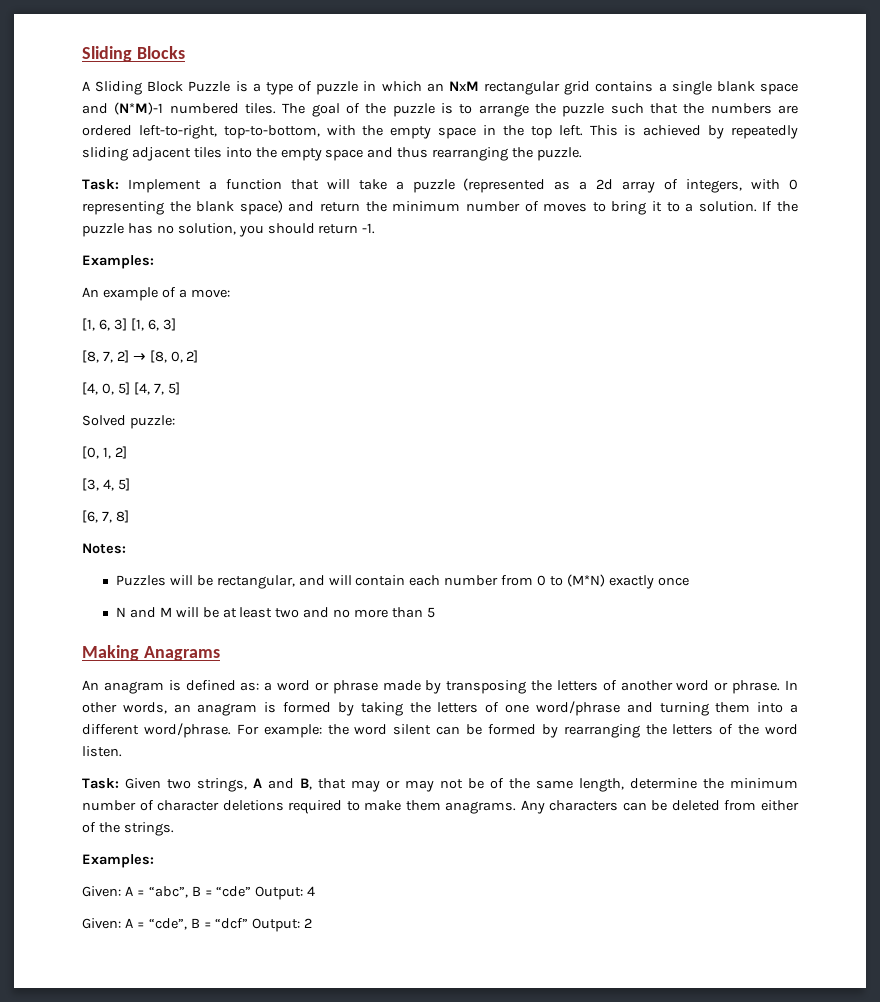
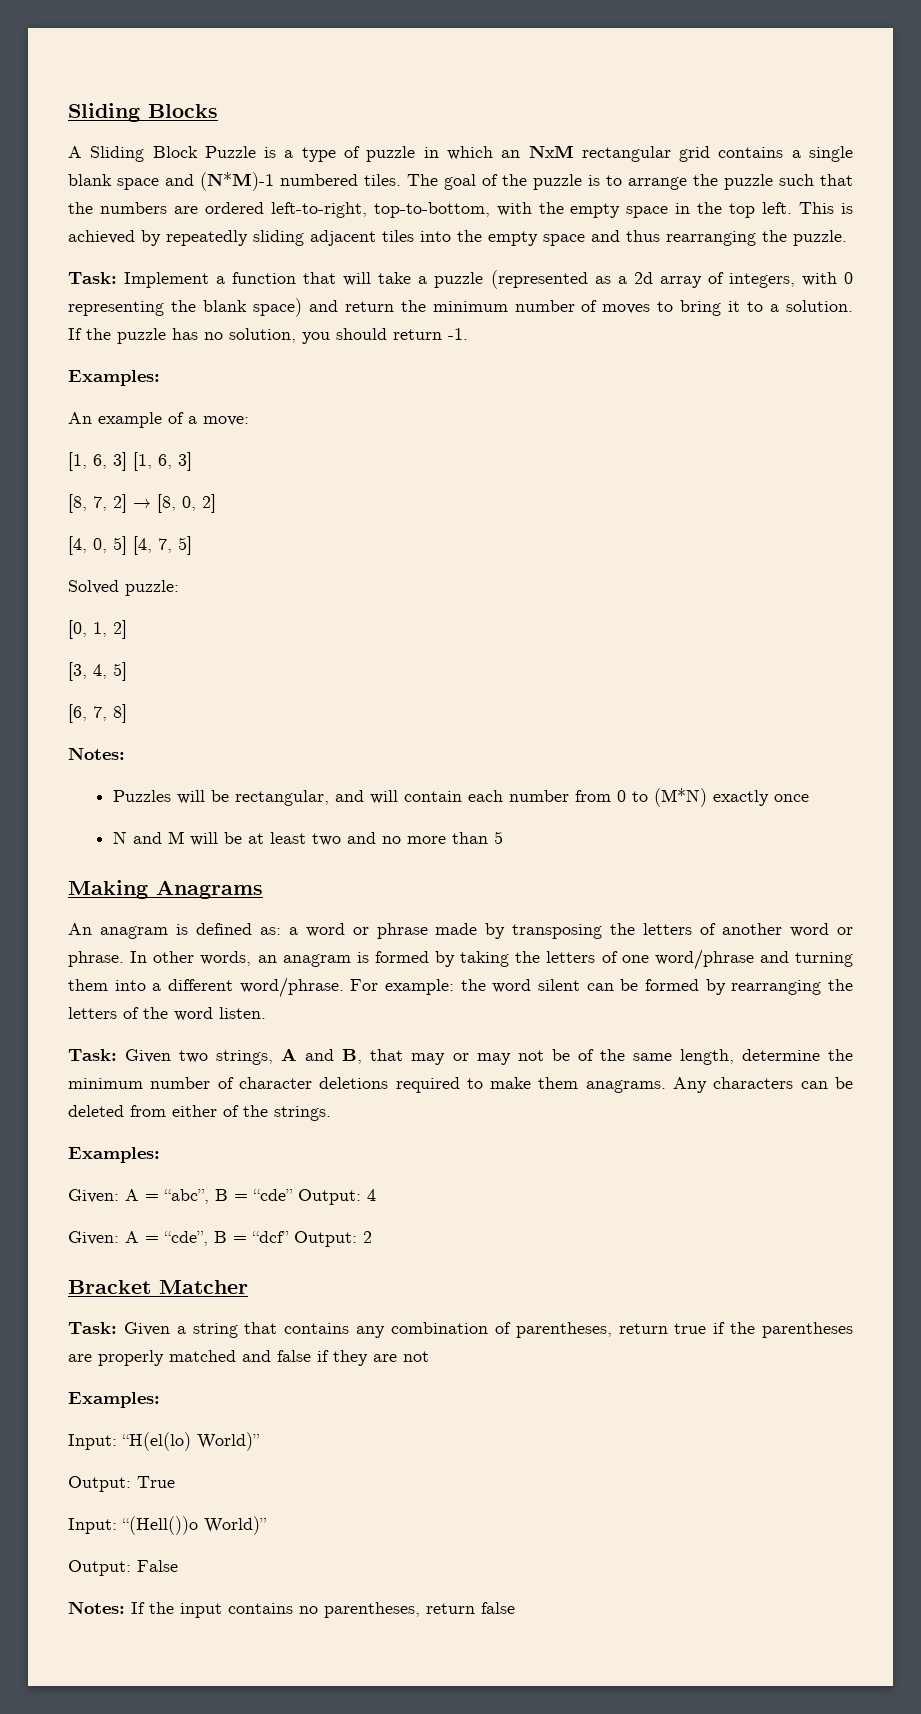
(313, 923) none -> [68,1280,248,1294] [68,1322,854,1338] [68,1350,429,1366] [68,1392,160,1408] [68,1432,260,1451] [68,1476,175,1492] [68,1516,267,1535] [68,1560,178,1576] [68,1601,515,1618] // Bracket Matcher // Task: Given a string that contains any combination of parentheses, return true if the parentheses are properly matched and false if they are not // Examples: // Input: “H(el(lo) World)” // Output: True // Input: “(Hell())o World)” // Output: False // Notes: If the input contains no parentheses, return false

